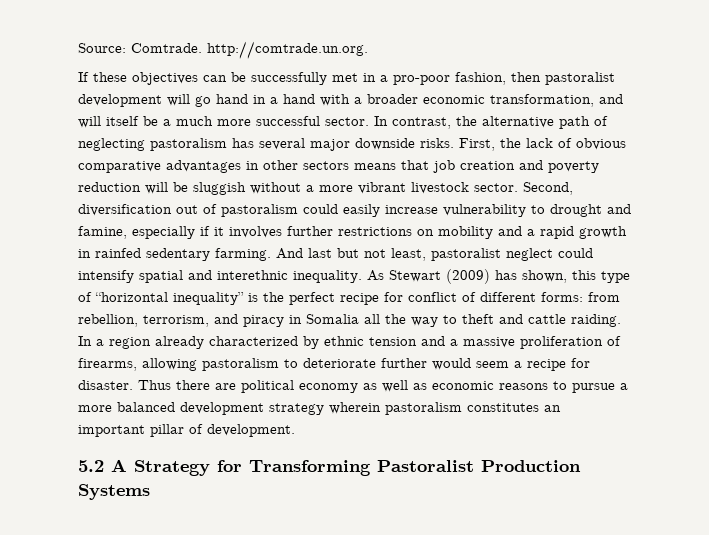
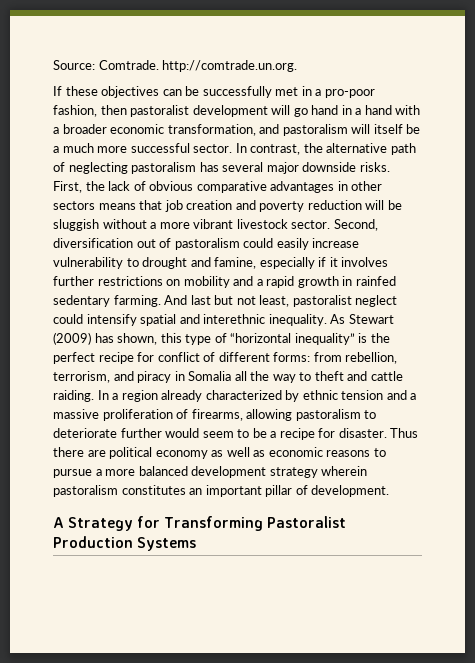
(623, 99) none -> [282,124,348,136] pastoralism
(509, 364) none -> [237,428,267,438] to be
[78,460,104,472] 5.2 -> (390, 491) none

